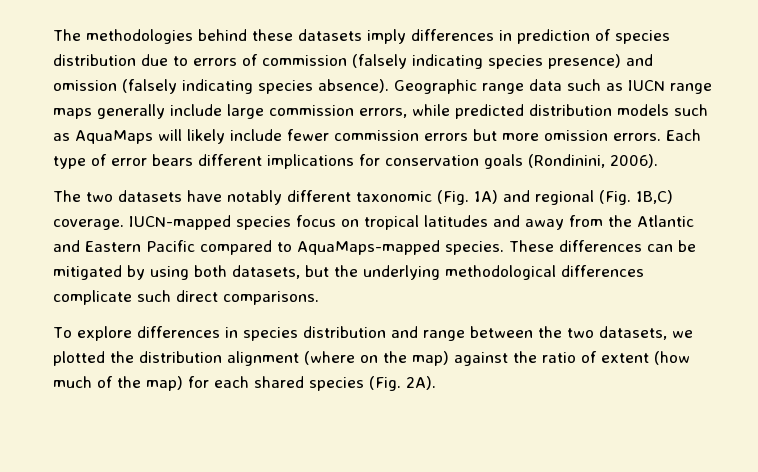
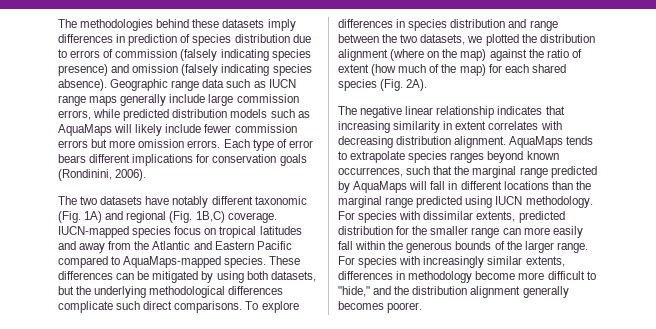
(319, 298) // -> (243, 307) none
(436, 383) none -> [338,106,565,118] [338,121,562,133] [338,136,594,148] [338,151,559,163] [338,166,597,178] [338,181,591,193] [338,196,593,208] [338,211,565,223] [338,226,583,238] [338,241,588,253] [338,256,565,268] [338,271,596,283] [338,286,569,298] [338,301,423,313] // The negative linear relationship indicates that increasing similarity in extent correlates with decreasing distribution alignment. AquaMaps tends to extrapolate species ranges beyond known occurrences, such that the marginal range predicted by AquaMaps will fall in different locations than the marginal range predicted using IUCN methodology. For species with dissimilar extents, predicted distribution for the smaller range can more easily fall within the generous bounds of the larger range. For species with increasingly similar extents, differences in methodology become more difficult to "hide," and the distribution alignment generally becomes poorer.

